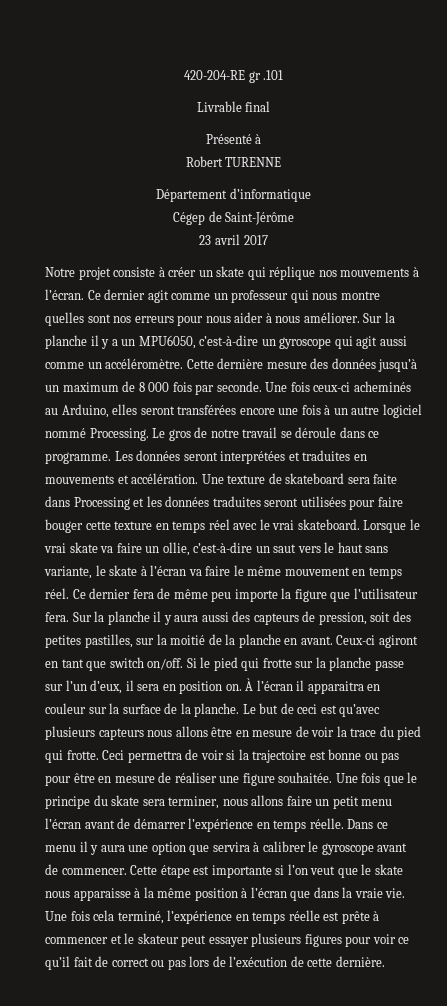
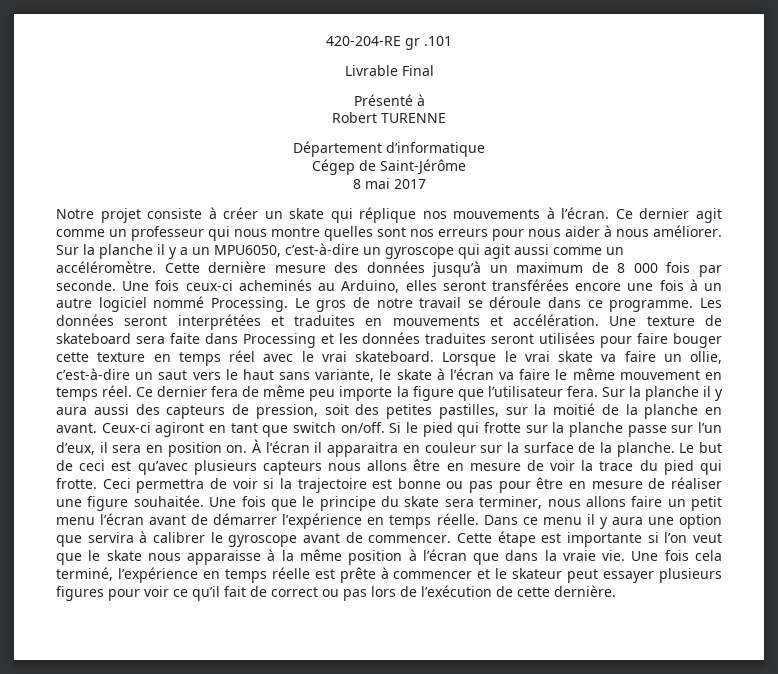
[245,101,271,112] final -> [401,65,434,76] Final
[199,234,240,245] 23 avril -> [352,178,390,189] 8 mai

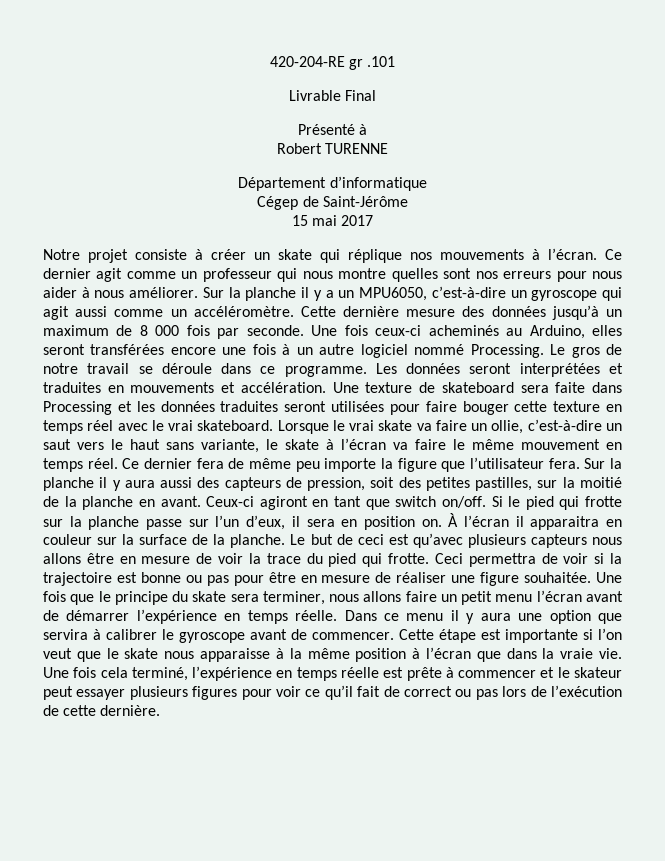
[352,179,361,189] 8 -> [291,215,308,226] 15

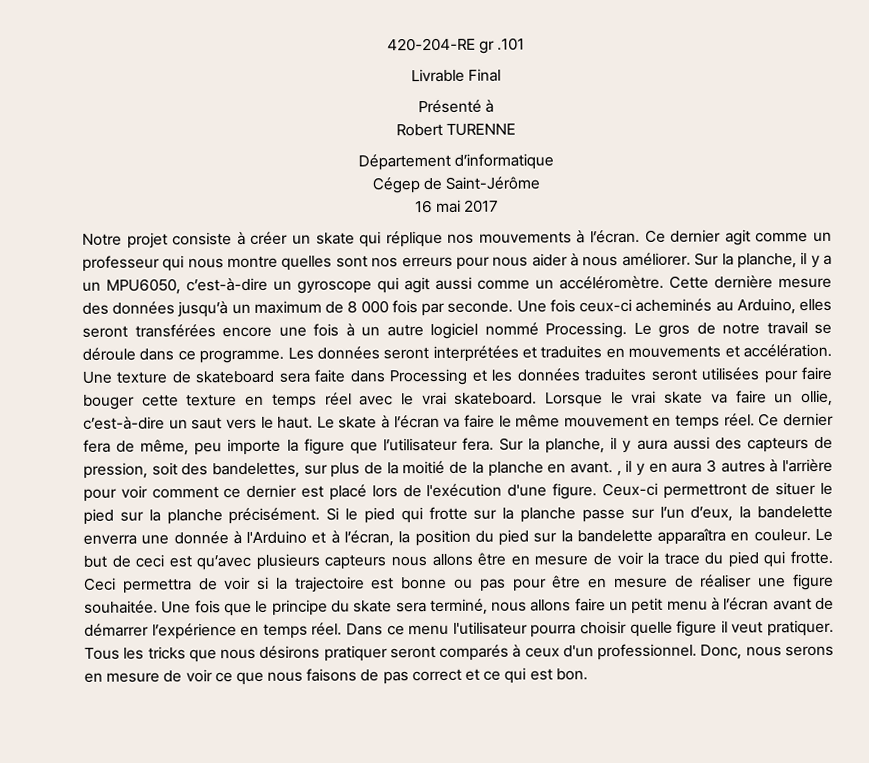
[291,215,308,226] 15 -> [414,200,433,214] 16
[245,287,297,301] planche -> [736,253,797,269] planche,
[130,439,278,453] haut sans variante, le -> [277,416,335,429] haut. Le
[248,458,291,469] même -> [140,439,190,456] même,
[43,477,94,491] planche -> [545,438,606,454] planche,
[425,477,558,491] petites pastilles, sur -> [212,462,384,479] bandelettes, sur plus de
[206,496,486,510] Ceux-ci agiront en tant que switch on/off. -> [616,458,833,477] [83,482,833,502] [83,507,321,525] , il y en aura 3 autres à l'arrière pour voir comment ce dernier est placé lors de l'exécution d'une figure. Ceux-ci permettront de situer le pied sur la planche précisément.
[291,513,622,530] [43,534,286,548] il sera en position on. À l’écran il apparaitra en couleur sur la surface de la planche. -> [739,505,834,519] [83,528,811,547] la bandelette enverra une donnée à l'Arduino et à l’écran, la position du pied sur la bandelette apparaîtra en couleur.
[262,591,325,605] terminer, -> [429,598,488,616] terminé,
(533, 598) none -> [711,597,721,611] à
[295,610,338,621] réelle. -> [311,622,343,636] réel.
[450,610,623,624] [43,628,622,643] [43,647,622,662] [43,666,622,681] [43,685,622,700] [43,705,161,716] il y aura une option que servira à calibrer le gyroscope avant de commencer. Cette étape est importante si l’on veut que le skate nous apparaisse à la même position à l’écran que dans la vraie vie. Une fois cela terminé, l’expérience en temps réelle est prête à commencer et le skateur peut essayer plusieurs figures pour voir ce qu’il fait de correct ou pas lors de l’exécution de cette dernière. -> [452,619,835,638] [84,643,834,663] [84,667,588,686] l'utilisateur pourra choisir quelle figure il veut pratiquer. Tous les tricks que nous désirons pratiquer seront comparés à ceux d'un professionnel. Donc, nous serons en mesure de voir ce que nous faisons de pas correct et ce qui est bon.

